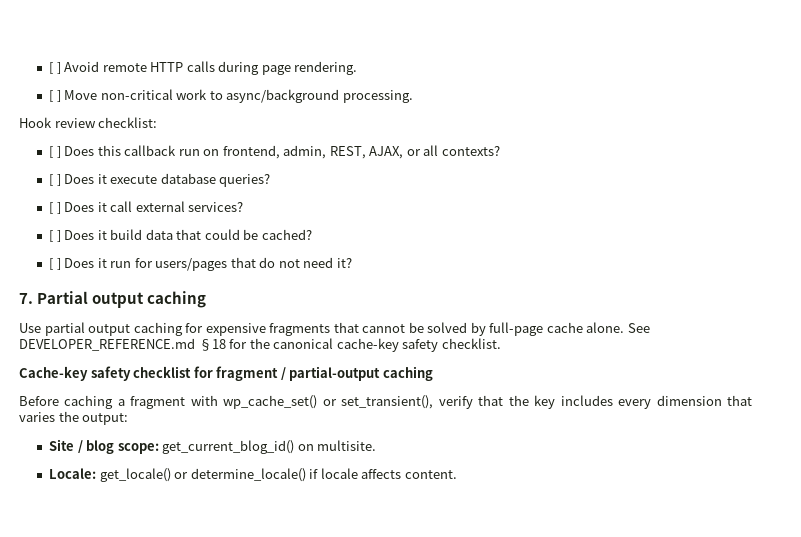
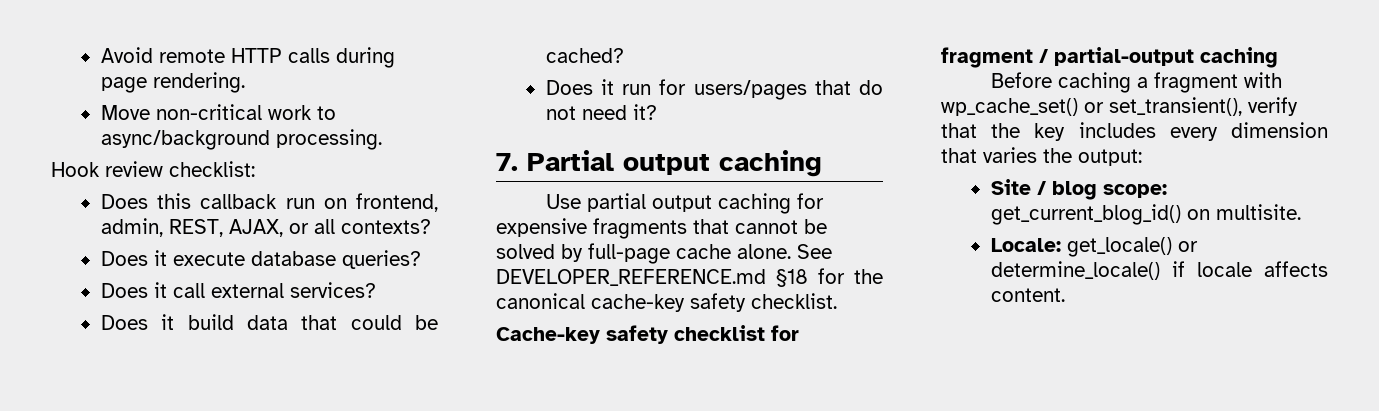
[49,62,61,74] [ ] -> (100, 55) none
[49,90,61,102] [ ] -> (245, 82) none
[49,146,61,158] [ ] -> (255, 169) none
[49,174,61,186] [ ] -> (431, 226) none
[49,202,61,214] [ ] -> (421, 259) none
[49,230,61,242] [ ] -> (376, 290) none
[49,258,61,270] [ ] -> (624, 55) none

